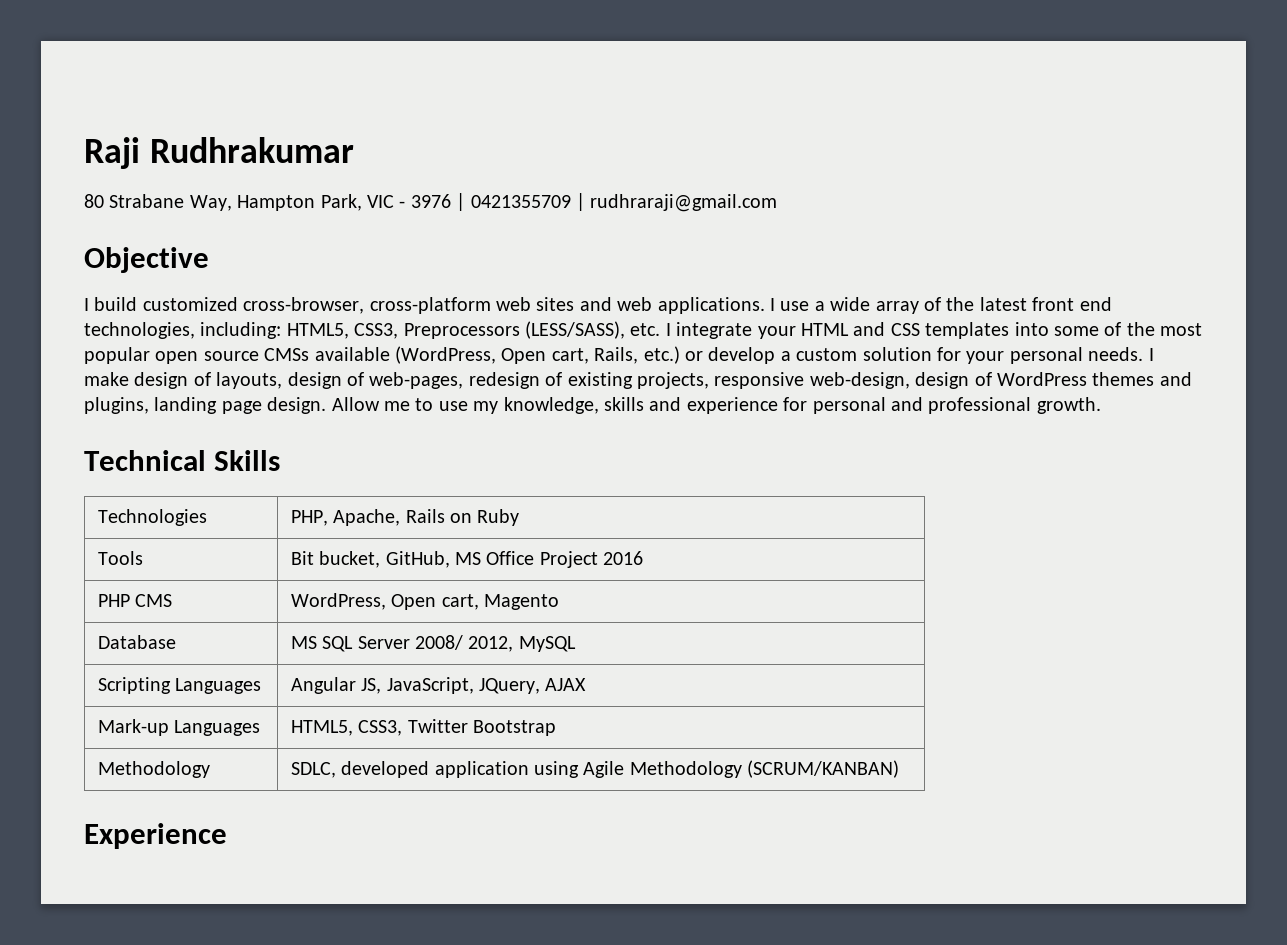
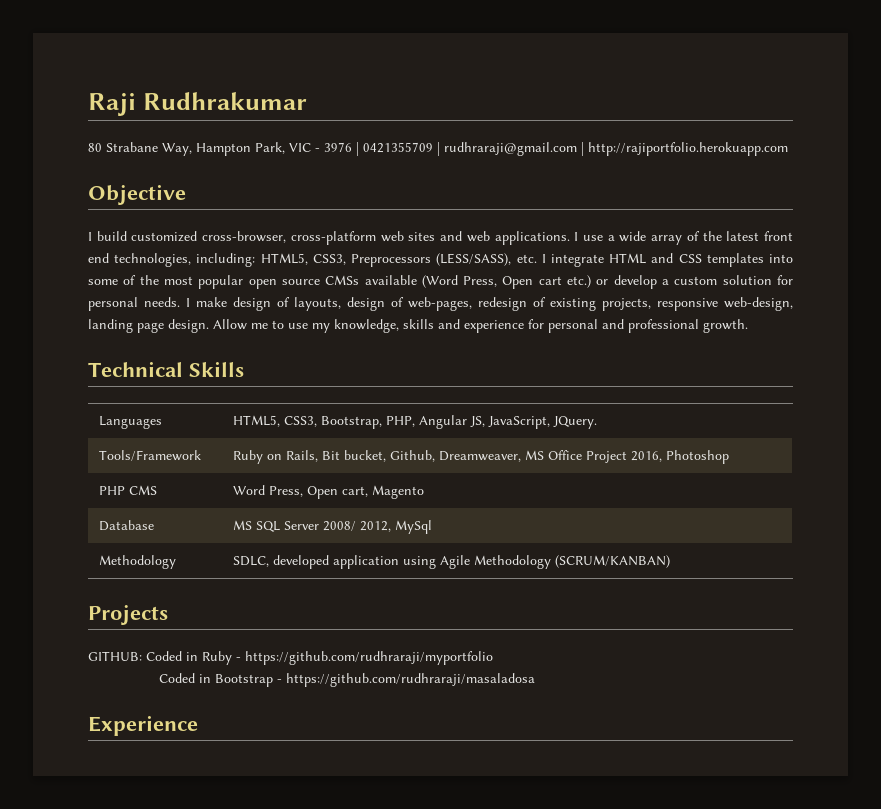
(778, 203) none -> [581,142,788,156] | http://rajiportfolio.herokuapp.com
[757,326,796,339] your -> (604, 260) none
[395,346,639,364] (WordPress, Open cart, Rails, -> [421,275,562,289] (Word Press, Open cart
[966,351,1005,364] your -> (793, 280) none
[915,372,1192,389] [84,397,149,414] design of WordPress themes and plugins, -> (793, 304) none
[97,509,207,526] [290,509,520,526] [97,551,143,565] [290,551,450,568] Technologies | PHP, Apache, Rails on Ruby // Tools | Bit bucket, GitHub, -> [98,416,162,429] [232,415,597,429] [98,450,201,461] [232,450,521,464] Languages | HTML5, CSS3, Bootstrap, PHP, Angular JS, JavaScript, JQuery. // Tools/Framework | Ruby on Rails, Bit bucket, Github, Dreamweaver,
[603,551,644,565] 2016 -> [630,450,729,464] 2016, Photoshop
[290,593,386,610] WordPress, -> [232,485,303,497] Word Press,
[518,636,576,652] [97,677,262,694] [290,677,587,694] [97,719,261,736] [290,719,557,736] MySQL // Scripting Languages | Angular JS, JavaScript, JQuery, AJAX // Mark-up Languages | HTML5, CSS3, Twitter Bootstrap -> [394,520,432,534] MySql
(900, 769) none -> [88,604,168,625] [88,651,493,665] [158,673,535,687] // Projects // GITHUB: Coded in Ruby - https://github.com/rudhraraji/myportfolio // Coded in Bootstrap - https://github.com/rudhraraji/masaladosa

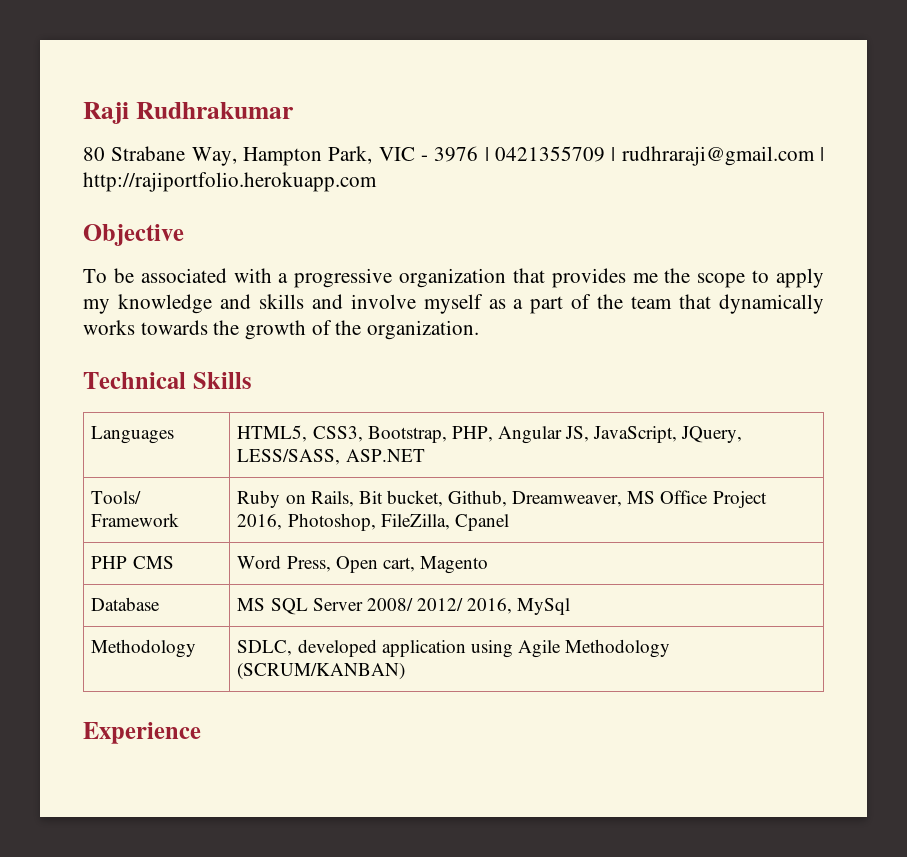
[88,231,793,245] [88,253,793,267] [88,275,793,289] [88,297,793,311] [88,319,748,333] I build customized cross-browser, cross-platform web sites and web applications. I use a wide array of the latest front end technologies, including: HTML5, CSS3, Preprocessors (LESS/SASS), etc. I integrate HTML and CSS templates into some of the most popular open source CMSs available (Word Press, Open cart etc.) or develop a custom solution for personal needs. I make design of layouts, design of web-pages, redesign of existing projects, responsive web-design, landing page design. Allow me to use my knowledge, skills and experience for personal and professional growth. -> [83,268,824,288] [83,294,825,314] [83,320,480,340] To be associated with a progressive organization that provides me the scope to apply my knowledge and skills and involve myself as a part of the team that dynamically works towards the growth of the organization.
[552,416,597,429] [98,450,201,461] JQuery. // Tools/Framework -> [681,426,743,443] [237,449,425,465] [91,491,142,504] [91,513,180,527] JQuery, LESS/SASS, ASP.NET // Tools/ Framework
[665,450,729,464] Photoshop -> [287,513,509,531] Photoshop, FileZilla, Cpanel
[359,521,391,532] 2012, -> [416,598,513,614] 2012/ 2016,
[88,604,168,625] [88,651,493,665] [158,673,535,687] // Projects // GITHUB: Coded in Ruby - https://github.com/rudhraraji/myportfolio // Coded in Bootstrap - https://github.com/rudhraraji/masaladosa -> (406, 671) none

